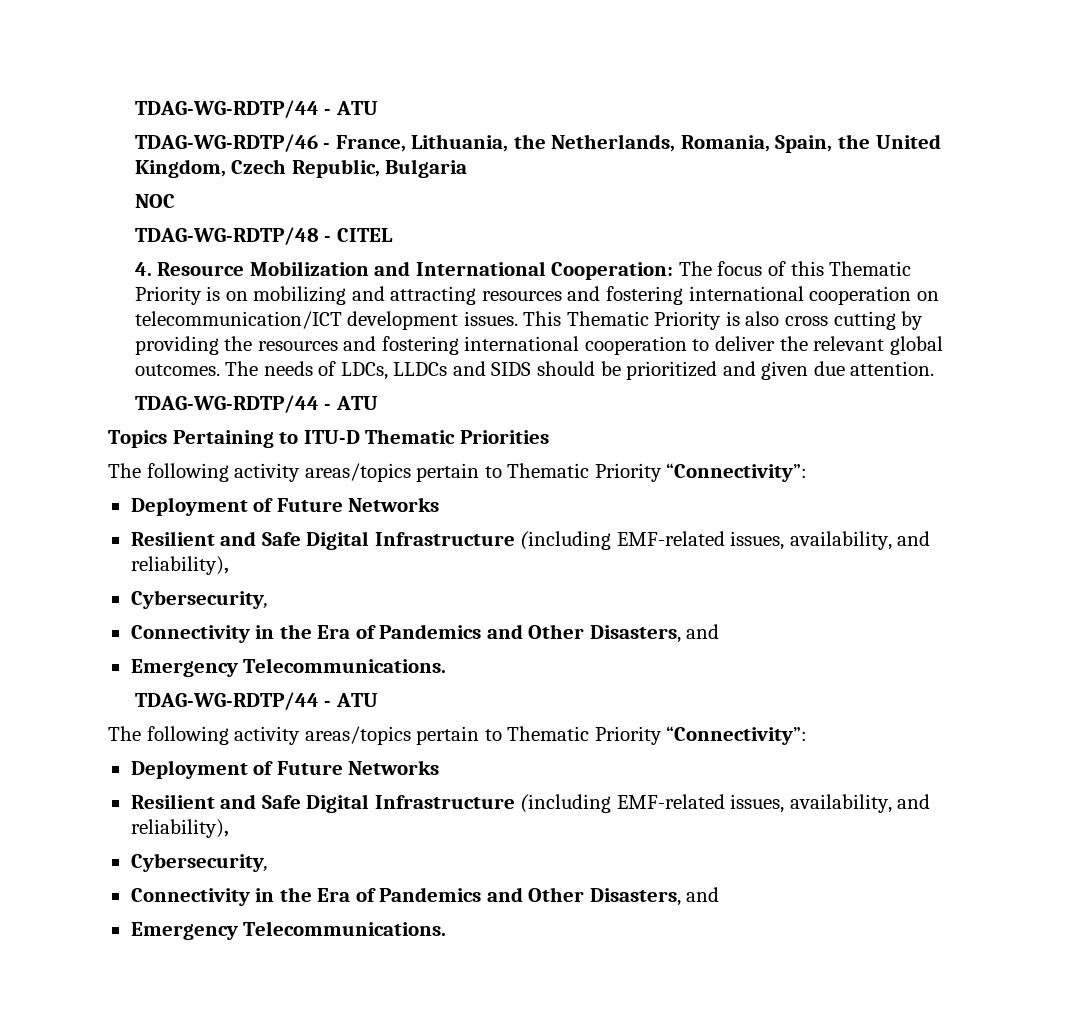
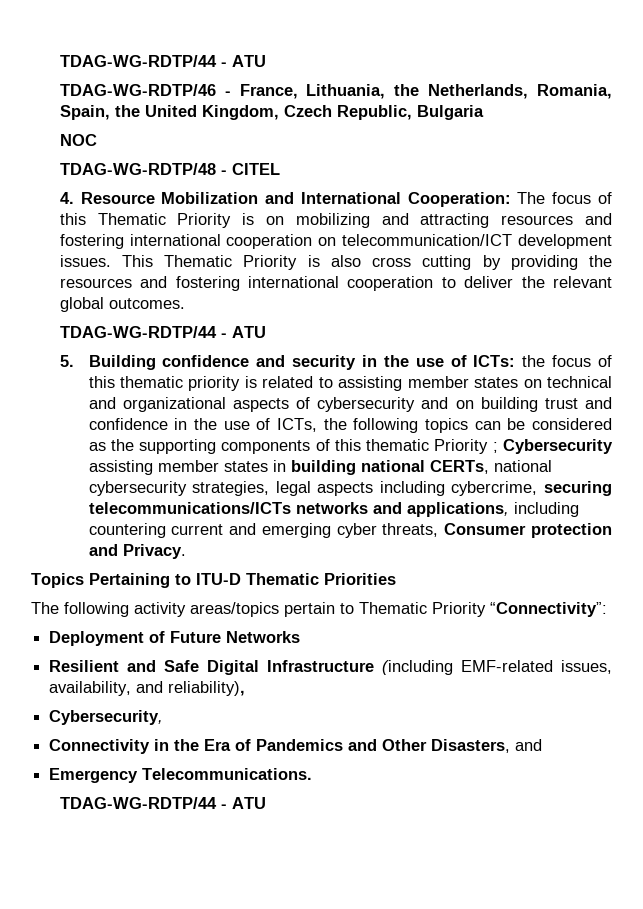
[225,361,935,380] [134,395,378,413] The needs of LDCs, LLDCs and SIDS should be prioritized and given due attention. // TDAG-WG-RDTP/44 - ATU -> [59,326,266,338] [59,355,613,370] [88,376,612,391] [88,397,613,412] [88,418,612,433] [88,439,613,454] [88,460,552,475] [88,481,612,496] [88,502,579,517] [88,523,612,538] [88,544,186,559] // TDAG-WG-RDTP/44 - ATU // 5. Building confidence and security in the use of ICTs: the focus of this thematic priority is related to assisting member states on technical and organizational aspects of cybersecurity and on building trust and confidence in the use of ICTs, the following topics can be considered as the supporting components of this thematic Priority ; Cybersecurity assisting member states in building national CERTs, national cybersecurity strategies, legal aspects including cybercrime, securing telecommunications/ICTs networks and applications, including countering current and emerging cyber threats, Consumer protection and Privacy.
[108,726,808,745] [130,760,440,779] [130,794,931,813] [130,819,229,838] [130,853,268,872] [130,887,720,906] [130,921,447,940] // The following activity areas/topics pertain to Thematic Priority “Connectivity”: // Deployment of Future Networks // Resilient and Safe Digital Infrastructure (including EMF-related issues, availability, and reliability), // Cybersecurity, // Connectivity in the Era of Pandemics and Other Disasters, and // Emergency Telecommunications. -> (266, 803) none

